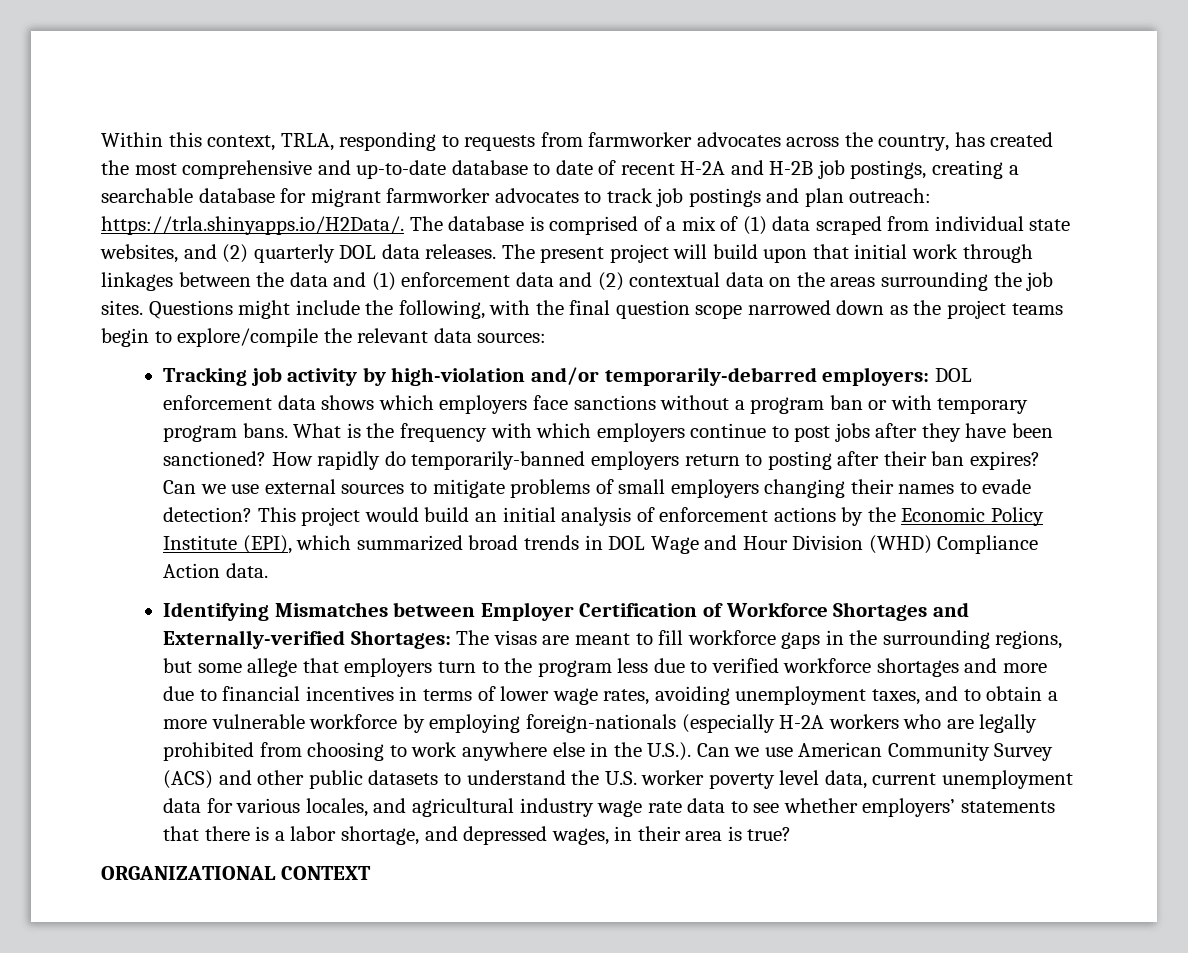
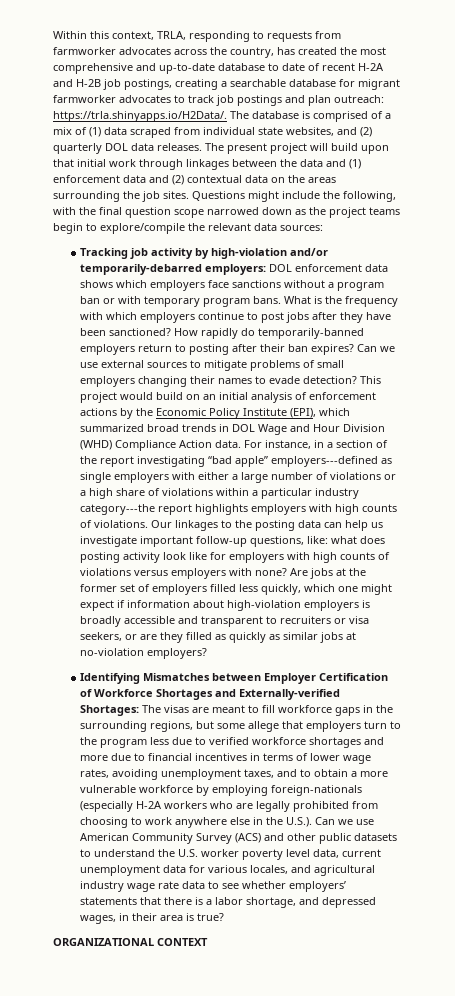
(470, 514) none -> [186,394,201,400] on
(268, 570) none -> [244,440,389,449] [80,456,393,467] [80,472,397,483] [80,488,360,499] [80,504,398,515] [80,520,384,531] [80,536,386,547] [80,552,391,563] [80,568,367,579] [80,584,393,595] [80,600,371,611] [80,616,370,627] [80,632,357,643] [80,648,208,659] For instance, in a section of the report investigating “bad apple” employers---defined as single employers with either a large number of violations or a high share of violations within a particular industry category---the report highlights employers with high counts of violations. Our linkages to the posting data can help us investigate important follow-up questions, like: what does posting activity look like for employers with high counts of violations versus employers with none? Are jobs at the former set of employers filled less quickly, which one might expect if information about high-violation employers is broadly accessible and transparent to recruiters or visa seekers, or are they filled as quickly as similar jobs at no-violation employers?

